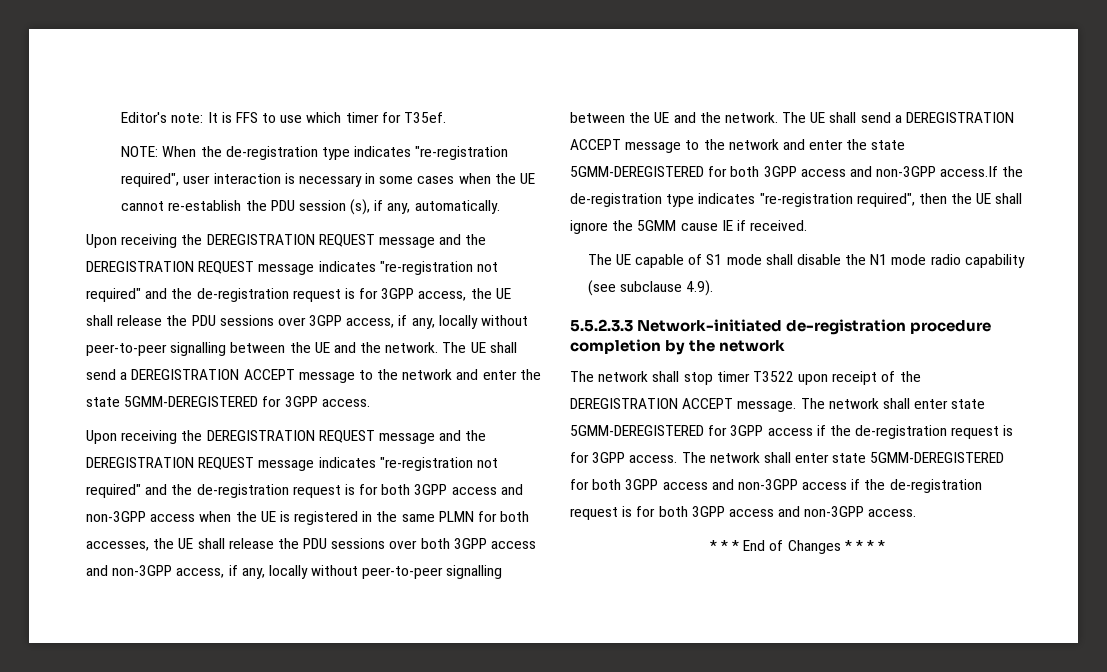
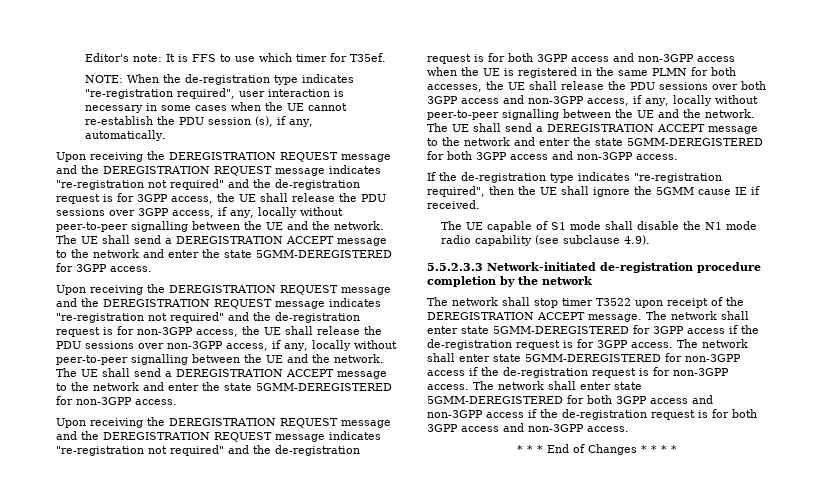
(370, 403) none -> [56,284,391,295] [56,298,381,309] [56,312,360,323] [56,326,382,337] [56,340,397,351] [56,354,384,365] [56,368,387,379] [56,382,392,391] [56,396,177,405] // Upon receiving the DEREGISTRATION REQUEST message and the DEREGISTRATION REQUEST message indicates "re-registration not required" and the de-registration request is for non-3GPP access, the UE shall release the PDU sessions over non-3GPP access, if any, locally without peer-to-peer signalling between the UE and the network. The UE shall send a DEREGISTRATION ACCEPT message to the network and enter the state 5GMM-DEREGISTERED for non-3GPP access.
[940,166,999,177] access.If -> [636,154,678,160] [427,172,436,181] access. // If
(589, 484) none -> [685,354,741,362] [427,367,729,378] [427,381,642,390] [427,395,584,404] non-3GPP access if the de-registration request is for non-3GPP access. The network shall enter state 5GMM-DEREGISTERED for

